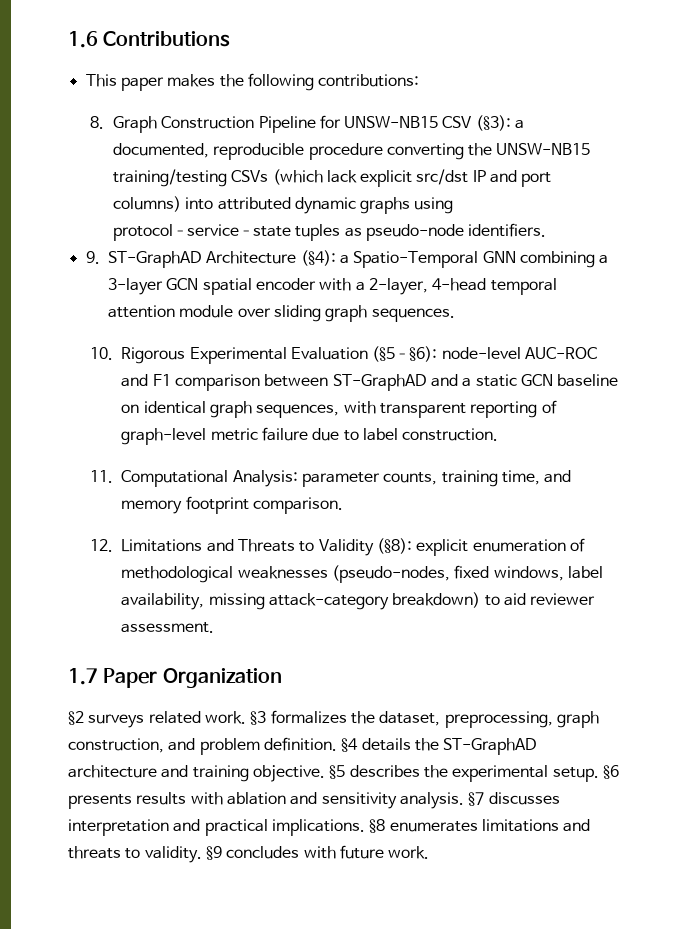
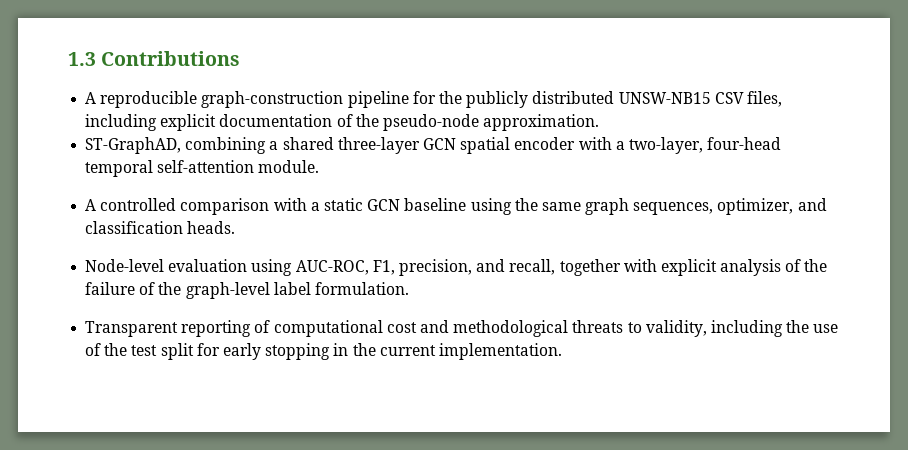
[68,31,98,48] 1.6 -> [68,52,96,66] 1.3
[85,73,420,91] [90,115,525,133] [112,143,591,160] [112,169,552,187] [112,196,454,214] [112,223,547,241] [85,250,609,268] [108,278,164,295] This paper makes the following contributions: // 8. Graph Construction Pipeline for UNSW-NB15 CSV (§3): a documented, reproducible procedure converting the UNSW-NB15 training/testing CSVs (which lack explicit src/dst IP and port columns) into attributed dynamic graphs using protocol–service–state tuples as pseudo-node identifiers. // 9. ST-GraphAD Architecture (§4): a Spatio-Temporal GNN combining a 3-layer -> [85,91,782,108] [85,114,600,131] [85,137,420,154] A reproducible graph-construction pipeline for the publicly distributed UNSW-NB15 CSV files, including explicit documentation of the pseudo-node approximation. // ST-GraphAD, combining a shared three-layer
[368,278,557,295] [108,305,455,322] [90,346,598,364] [121,374,619,391] [121,400,557,418] [121,427,499,445] [90,470,572,487] [121,496,344,514] [90,538,586,556] [121,565,604,583] [121,592,596,610] [121,622,215,633] [68,668,282,688] [68,710,599,728] [68,737,538,755] [68,765,619,782] [68,792,560,809] [68,819,591,836] [68,845,430,863] 2-layer, 4-head temporal attention module over sliding graph sequences. // 10. Rigorous Experimental Evaluation (§5–§6): node-level AUC-ROC and F1 comparison between ST-GraphAD and a static GCN baseline on identical graph sequences, with transparent reporting of graph-level metric failure due to label construction. // 11. Computational Analysis: parameter counts, training time, and memory footprint comparison. // 12. Limitations and Threats to Validity (§8): explicit enumeration of methodological weaknesses (pseudo-nodes, fixed windows, label availability, missing attack-category breakdown) to aid reviewer assessment. // 1.7 Paper Organization // §2 surveys related work. §3 formalizes the dataset, preprocessing, graph construction, and problem definition. §4 details the ST-GraphAD architecture and training objective. §5 describes the experimental setup. §6 presents results with ablation and sensitivity analysis. §7 discusses interpretation and practical implications. §8 enumerates limitations and threats to validity. §9 concludes with future work. -> [628,137,782,154] [85,160,320,177] [85,198,827,215] [85,221,236,234] [85,259,828,276] [85,282,409,299] [85,320,839,337] [85,343,562,360] two-layer, four-head temporal self-attention module. // A controlled comparison with a static GCN baseline using the same graph sequences, optimizer, and classification heads. // Node-level evaluation using AUC-ROC, F1, precision, and recall, together with explicit analysis of the failure of the graph-level label formulation. // Transparent reporting of computational cost and methodological threats to validity, including the use of the test split for early stopping in the current implementation.

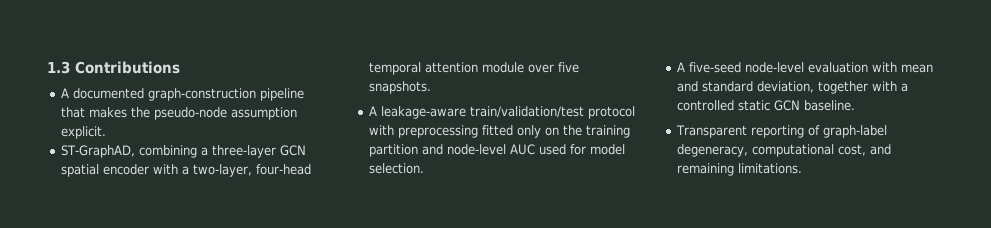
[100,91,198,108] reproducible -> [72,88,144,99] documented
[412,91,782,108] [85,114,600,131] for the publicly distributed UNSW-NB15 CSV files, including explicit documentation of the pseudo-node approximation. -> [60,107,297,120] [60,126,106,139] that makes the pseudo-node assumption explicit.
[282,137,334,150] shared -> (208, 151) none
[157,160,320,173] [85,198,320,215] self-attention module. // A controlled comparison with a -> [424,62,579,73] [368,81,431,94] [368,106,635,119] [368,125,630,138] [368,144,625,157] [368,163,424,174] [676,62,933,73] [676,81,908,94] [676,100,734,111] attention module over five snapshots. // A leakage-aware train/validation/test protocol with preprocessing fitted only on the training partition and node-level AUC used for model selection. // A five-seed node-level evaluation with mean and standard deviation, together with a controlled
[404,198,827,215] [85,221,236,234] [85,259,828,276] [85,282,409,299] [85,320,839,337] [85,343,562,360] baseline using the same graph sequences, optimizer, and classification heads. // Node-level evaluation using AUC-ROC, F1, precision, and recall, together with explicit analysis of the failure of the graph-level label formulation. // Transparent reporting of computational cost and methodological threats to validity, including the use of the test split for early stopping in the current implementation. -> [803,100,855,111] [675,125,887,138] [676,144,891,157] [676,163,802,176] baseline. // Transparent reporting of graph-label degeneracy, computational cost, and remaining limitations.

